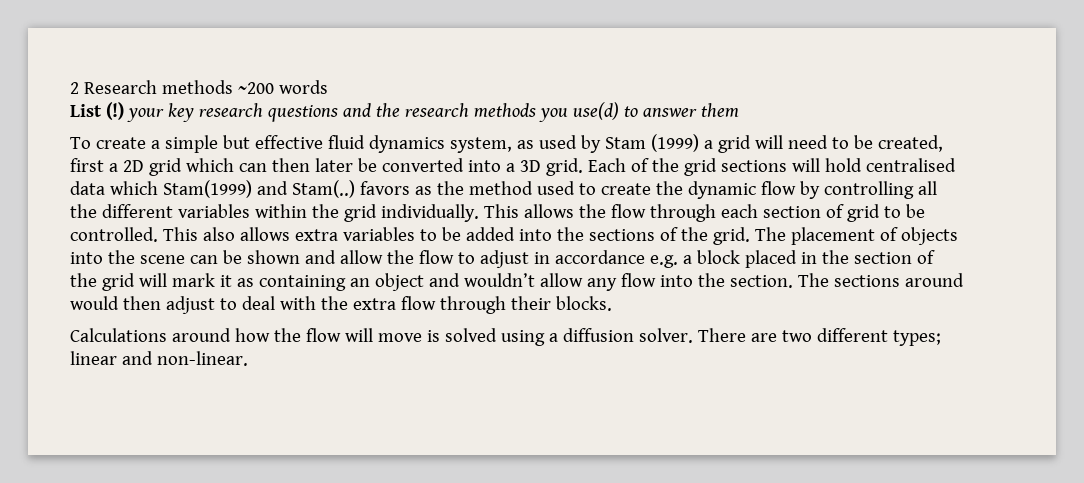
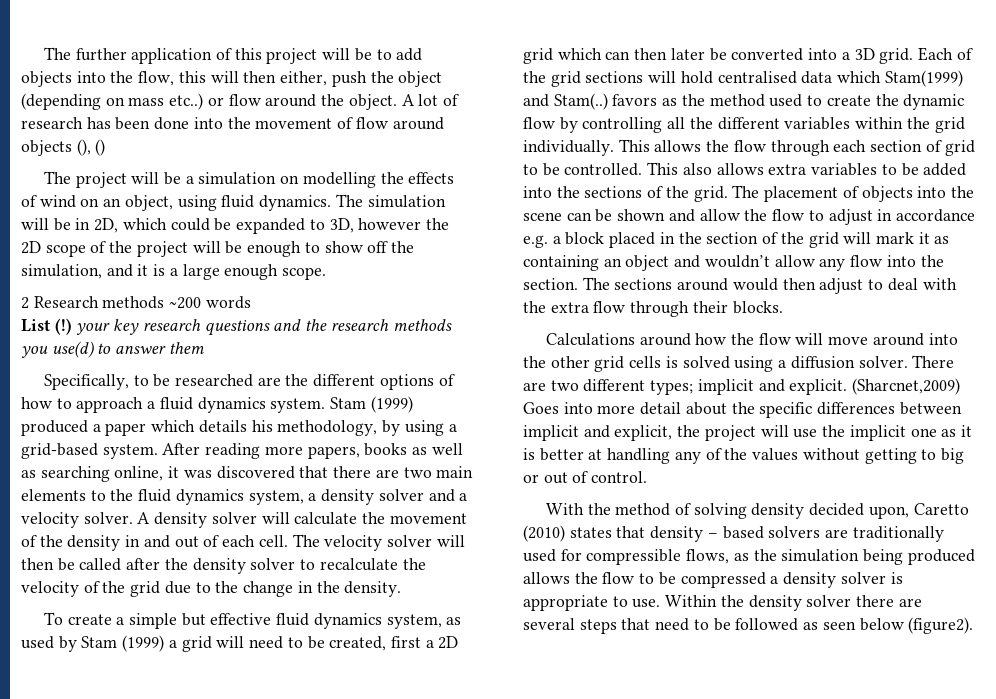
(70, 88) none -> [43,47,423,64] [21,71,443,87] [21,93,459,110] [21,117,444,130] [21,139,106,156] [43,171,455,188] [21,194,446,211] [21,218,449,234] [21,241,414,257] [21,264,327,280] The further application of this project will be to add objects into the flow, this will then either, push the object (depending on mass etc..) or flow around the object. A lot of research has been done into the movement of flow around objects (), () // The project will be a simulation on modelling the effects of wind on an object, using fluid dynamics. The simulation will be in 2D, which could be expanded to 3D, however the 2D scope of the project will be enough to show off the simulation, and it is a large enough scope. //
(739, 110) none -> [43,374,455,390] [21,396,413,413] [21,420,457,436] [21,443,463,459] [21,466,474,482] [21,489,468,505] [21,512,467,528] [21,534,465,551] [21,558,426,574] [21,581,402,597] // Specifically, to be researched are the different options of how to approach a fluid dynamics system. Stam (1999) produced a paper which details his methodology, by using a grid-based system. After reading more papers, books as well as searching online, it was discovered that there are two main elements to the fluid dynamics system, a density solver and a velocity solver. A density solver will calculate the movement of the density in and out of each cell. The velocity solver will then be called after the density solver to recalculate the velocity of the grid due to the change in the density.
(422, 337) none -> [872,333,958,346] [523,356,662,372] around into the other grid cells
[70,351,248,366] linear and non-linear. -> [697,378,961,395] [523,402,962,418] [523,425,972,441] [523,448,964,464] [523,471,648,484] [545,503,969,519] [523,525,944,542] [523,549,975,565] [523,572,903,588] [523,595,922,611] [523,617,974,634] implicit and explicit. (Sharcnet,2009) Goes into more detail about the specific differences between implicit and explicit, the project will use the implicit one as it is better at handling any of the values without getting to big or out of control. // With the method of solving density decided upon, Caretto (2010) states that density – based solvers are traditionally used for compressible flows, as the simulation being produced allows the flow to be compressed a density solver is appropriate to use. Within the density solver there are several steps that need to be followed as seen below (figure2).

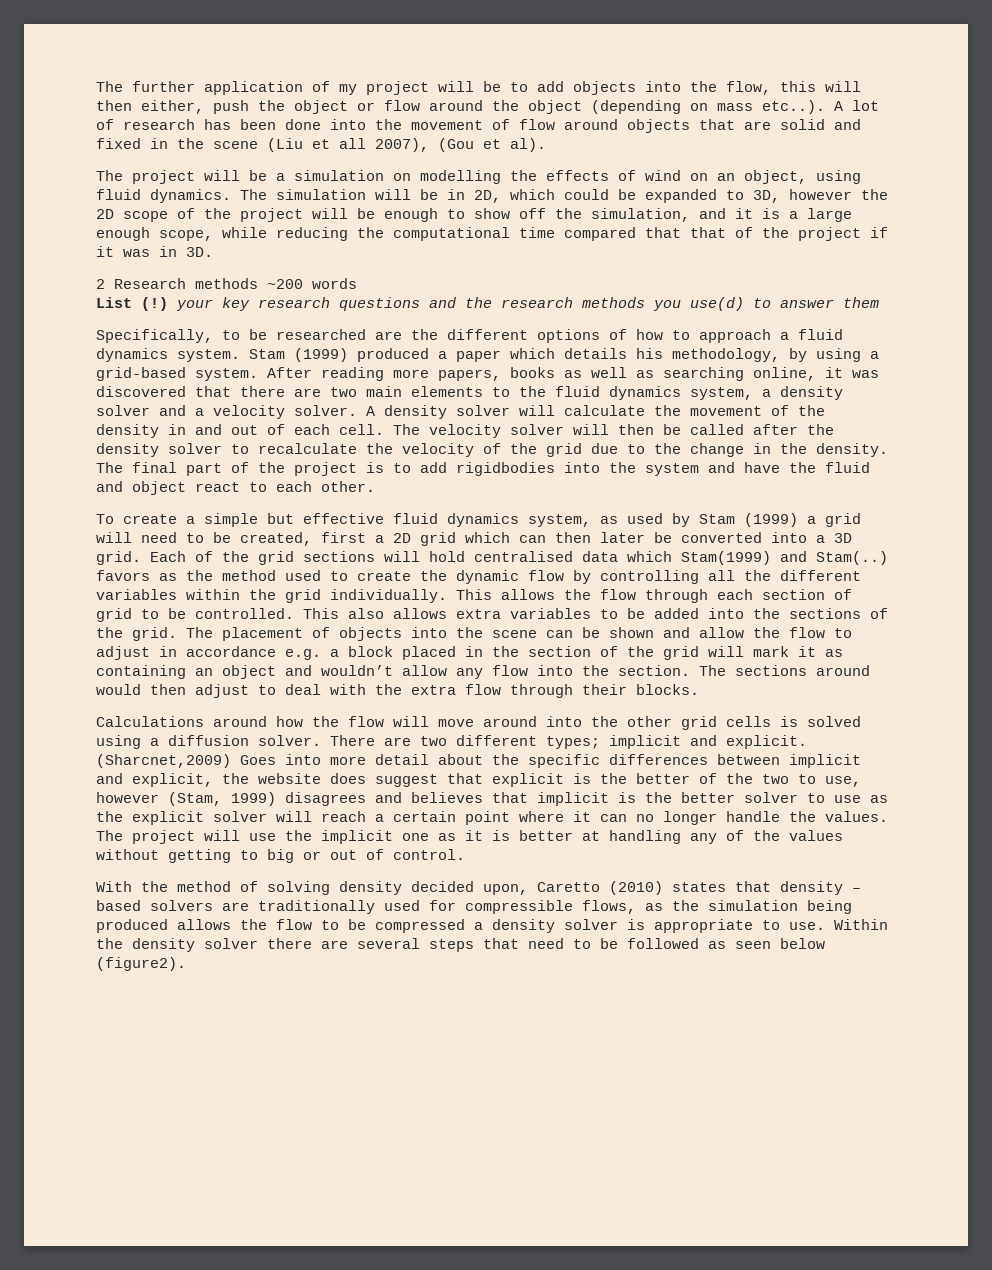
[234,48,262,60] this -> [339,84,357,95] my
[21,93,397,110] (depending on mass etc..) or flow around the object. -> [357,100,825,114] or flow around the object (depending on mass etc..).
[76,139,106,156] (), () -> [699,119,861,130] [96,138,546,152] that are solid and fixed in the scene (Liu et all 2007), (Gou et al).
[282,267,327,280] scope. -> [159,227,888,241] [96,246,213,257] scope, while reducing the computational time compared that that of the project if it was in 3D.
(402, 589) none -> [96,462,870,476] [96,481,375,495] The final part of the project is to add rigidbodies into the system and have the fluid and object react to each other.
(701, 431) none -> [258,773,861,787] [96,792,888,806] [96,811,888,825] [96,830,123,841] website does suggest that explicit is the better of the two to use, however (Stam, 1999) disagrees and believes that implicit is the better solver to use as the explicit solver will reach a certain point where it can no longer handle the values. The

